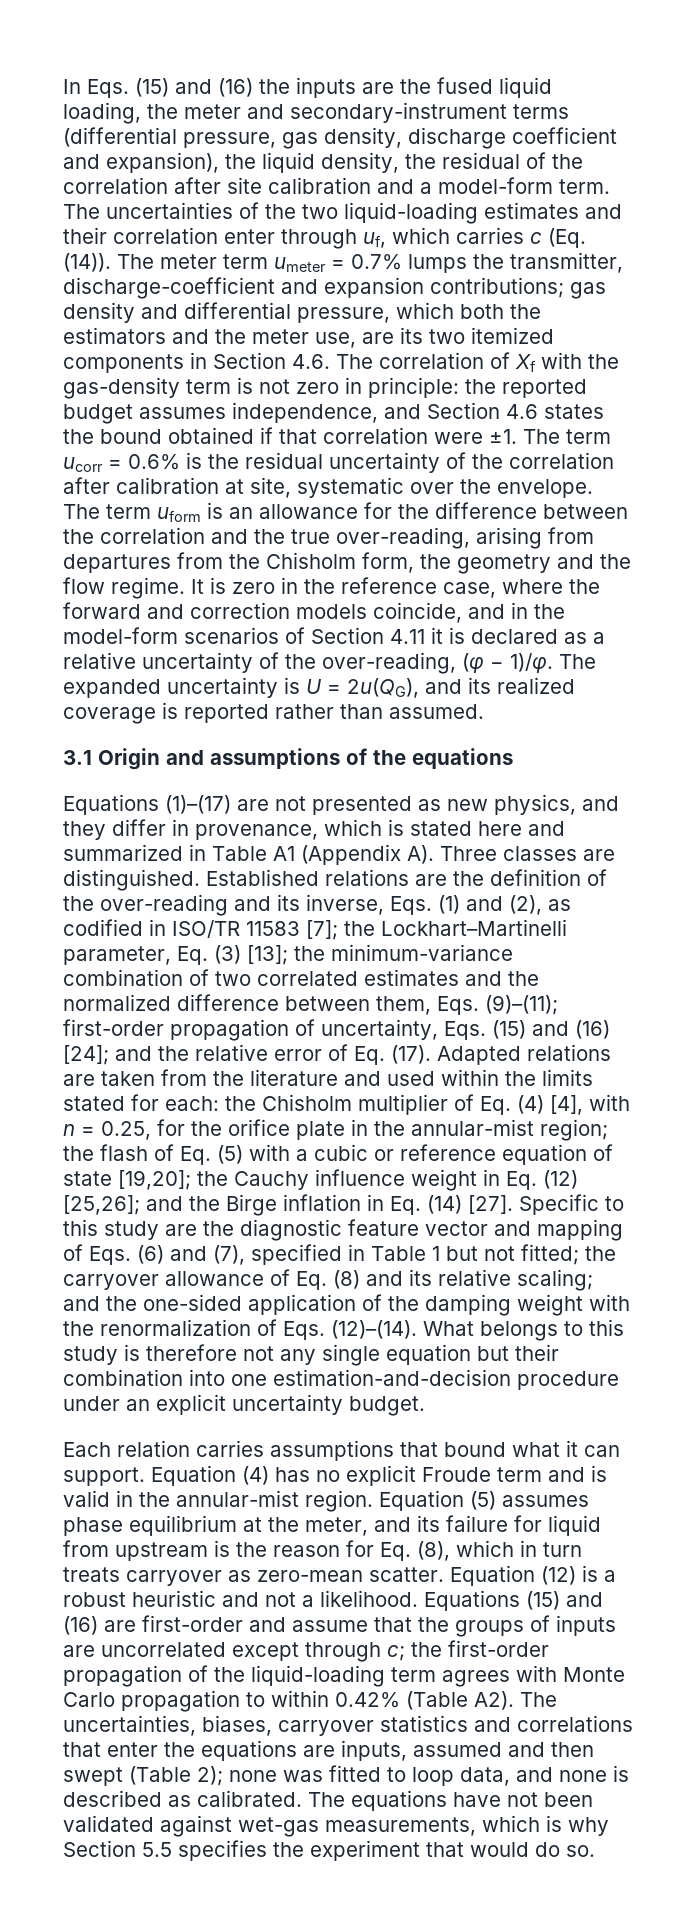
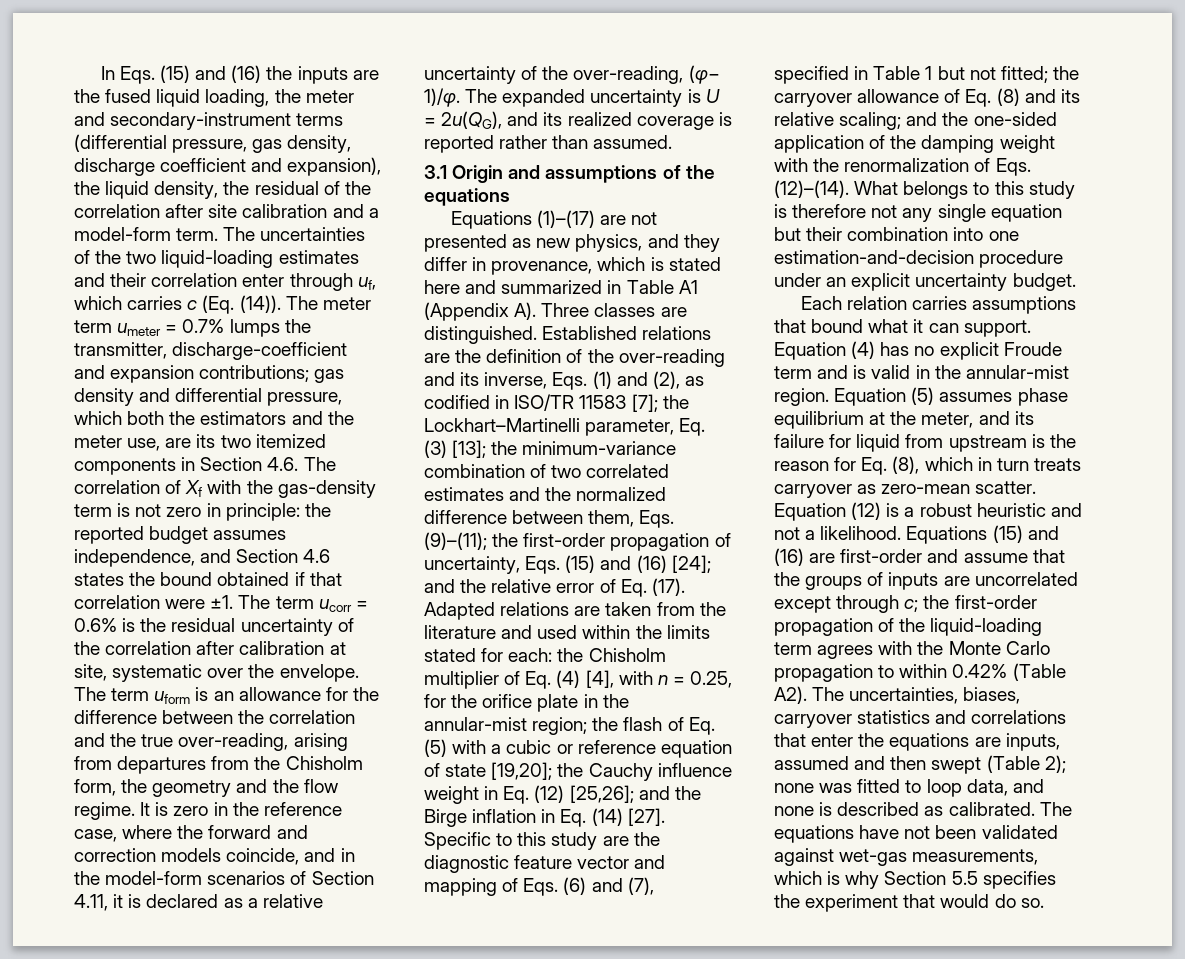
[390,629,425,644] 4.11 -> [74,894,108,911] 4.11,
[462,653,504,673] (φ − -> [688,65,720,84] (φ−
(558, 1005) none -> [492,533,519,547] the
(557, 1673) none -> [917,641,944,655] the

